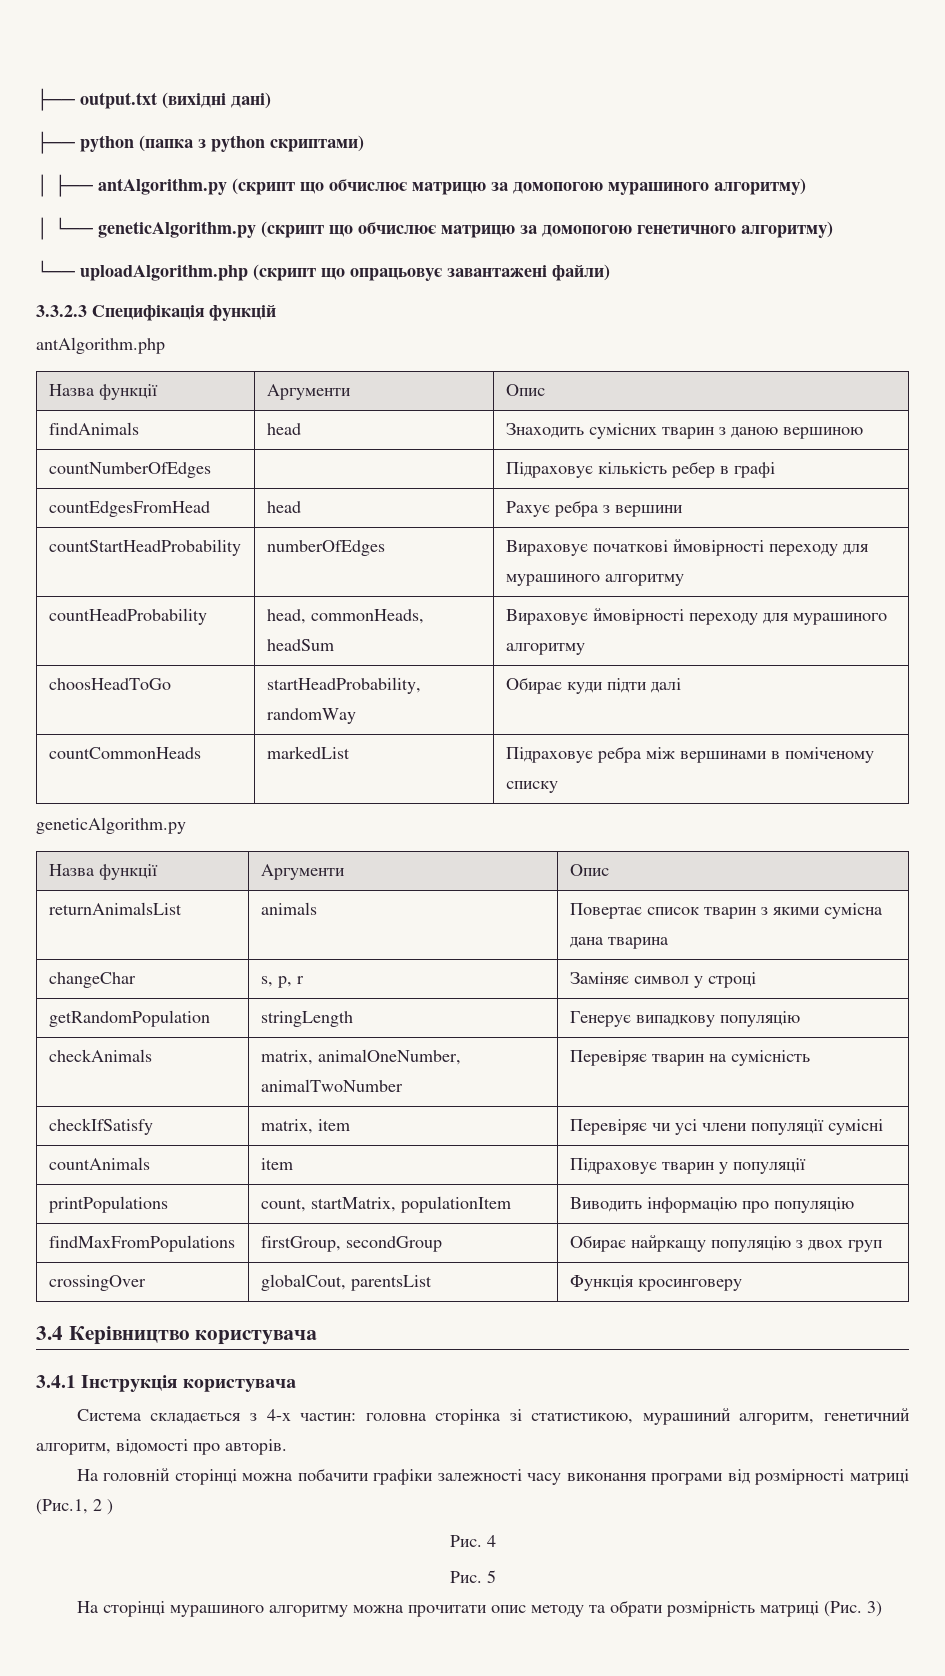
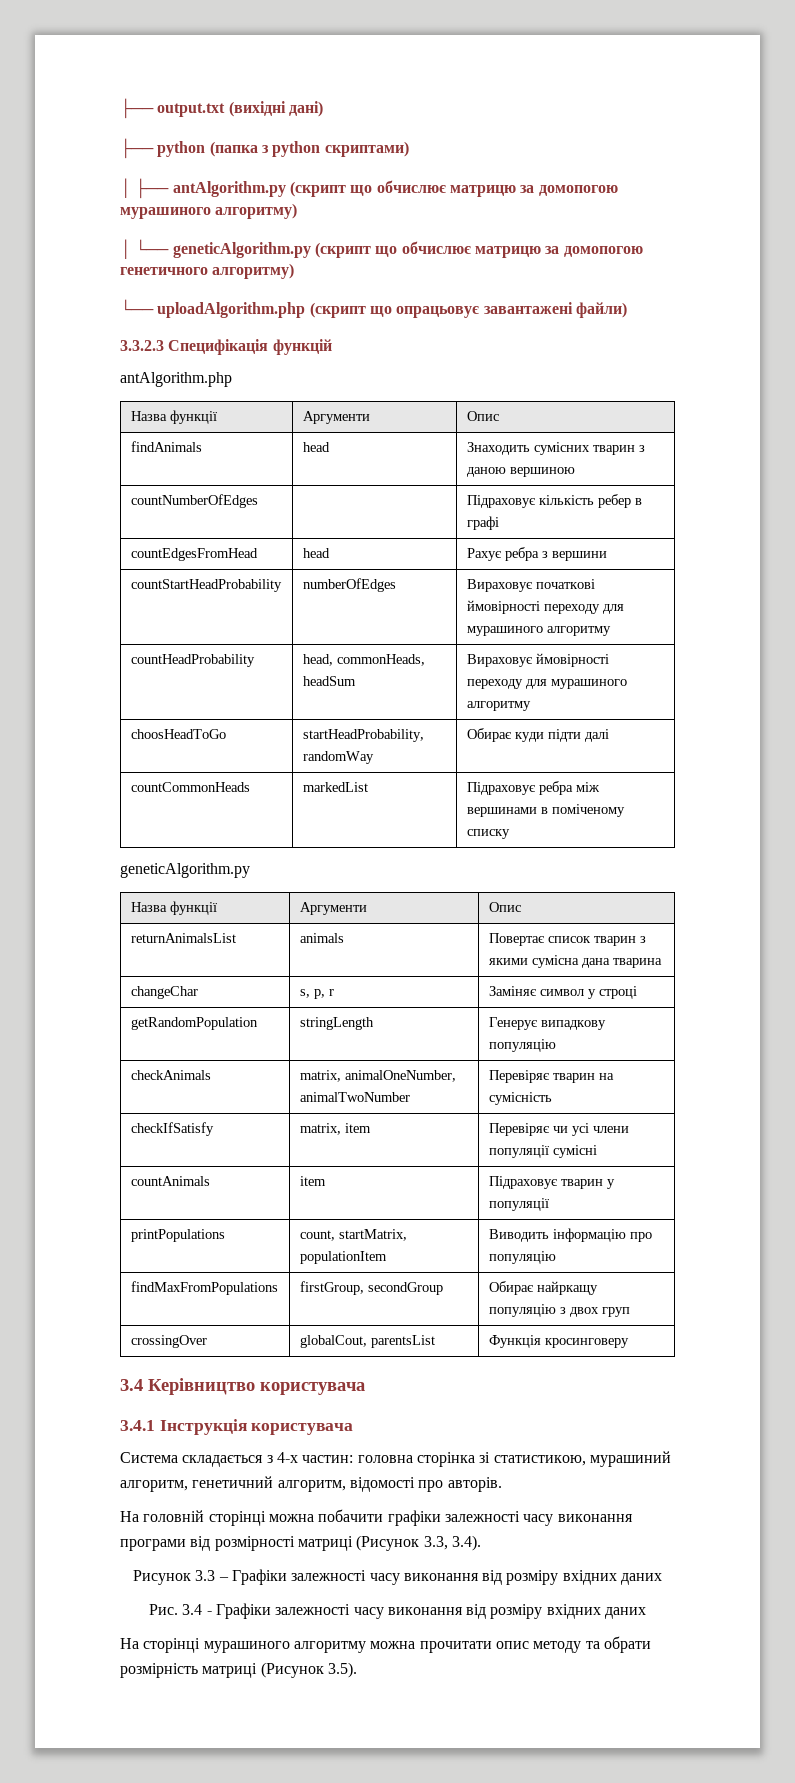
[36,1499,113,1515] [449,1535,496,1547] [449,1570,496,1583] (Рис.1, 2 ) // Рис. 4 // Рис. 5 -> [356,1535,481,1551] [132,1569,663,1585] [148,1603,647,1619] (Рисунок 3.3, 3.4). // Рисунок 3.3 – Графіки залежності часу виконання від розміру вхідних даних // Рис. 3.4 - Графіки залежності часу виконання від розміру вхідних даних
[823,1601,882,1617] (Рис. 3) -> [260,1662,357,1678] (Рисунок 3.5).

